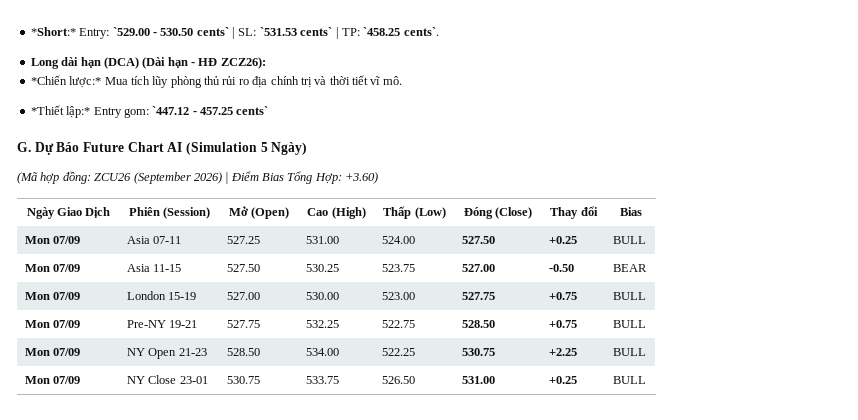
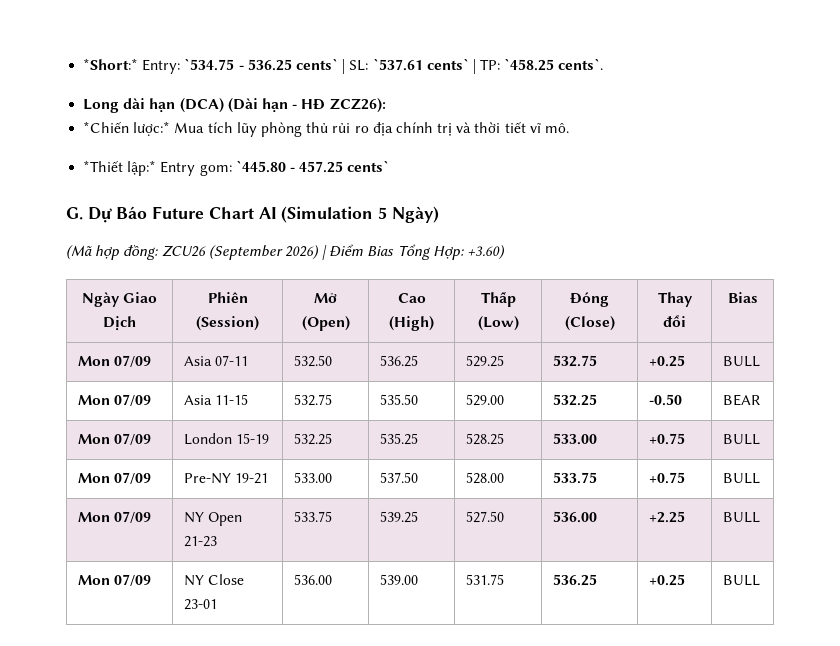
[112,27,194,36] `529.00 - 530.50 -> [184,58,292,71] `534.75 - 536.25
[259,27,297,36] `531.53 -> [372,58,423,71] `537.61
[152,106,190,115] `447.12 -> [235,160,286,173] `445.80
[227,236,261,244] [306,236,340,244] [382,236,416,244] [462,236,496,244] 527.25 | 531.00 | 524.00 | 527.50 -> [293,355,332,367] [379,355,418,367] [465,355,504,367] [552,355,597,367] 532.50 | 536.25 | 529.25 | 532.75
[227,264,261,272] [306,264,340,272] [382,264,416,272] [462,264,496,272] 527.50 | 530.25 | 523.75 | 527.00 -> [293,394,332,406] [379,394,418,405] [465,394,504,406] [552,394,597,406] 532.75 | 535.50 | 529.00 | 532.25
[227,292,261,300] [306,292,340,300] [382,292,416,300] [462,292,496,300] 527.00 | 530.00 | 523.00 | 527.75 -> [293,433,332,445] [379,433,418,445] [465,433,504,445] [552,433,597,445] 532.25 | 535.25 | 528.25 | 533.00
[227,320,261,328] [306,320,340,328] [382,320,416,328] [462,320,496,328] 527.75 | 532.25 | 522.75 | 528.50 -> [293,472,332,483] [379,472,418,483] [465,472,504,484] [552,472,597,484] 533.00 | 537.50 | 528.00 | 533.75
[227,348,261,356] [306,348,340,356] [382,348,416,356] [462,348,496,356] 528.50 | 534.00 | 522.25 | 530.75 -> [293,511,332,522] [379,511,418,523] [465,511,504,523] [552,511,597,523] 533.75 | 539.25 | 527.50 | 536.00
[227,376,261,384] [306,376,340,384] [382,376,416,384] [462,376,496,384] 530.75 | 533.75 | 526.50 | 531.00 -> [293,574,332,585] [379,574,418,585] [465,574,504,585] [552,574,597,586] 536.00 | 539.00 | 531.75 | 536.25

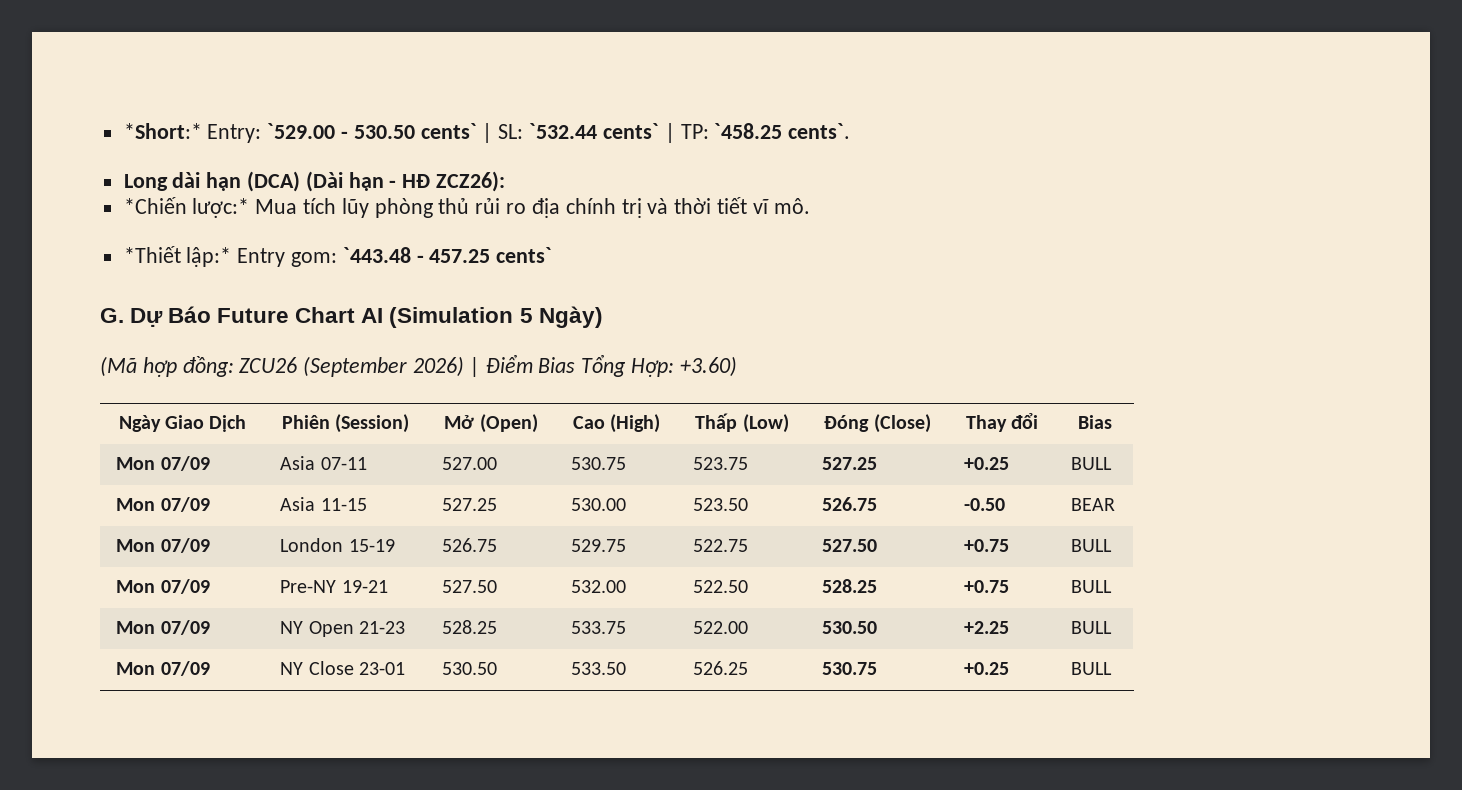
[184,58,292,71] `534.75 - 536.25 -> [267,123,415,139] `529.00 - 530.50
[372,58,423,71] `537.61 -> [529,123,598,139] `532.44
[235,160,286,173] `445.80 -> [342,247,411,263] `443.48
[293,355,332,367] [379,355,418,367] [465,355,504,367] [552,355,597,367] 532.50 | 536.25 | 529.25 | 532.75 -> [442,457,498,470] [571,457,627,470] [693,457,749,470] [822,457,878,470] 527.00 | 530.75 | 523.75 | 527.25
[293,394,332,406] [379,394,418,405] [465,394,504,406] [552,394,597,406] 532.75 | 535.50 | 529.00 | 532.25 -> [442,498,498,511] [571,498,627,511] [693,498,749,511] [822,497,878,511] 527.25 | 530.00 | 523.50 | 526.75
[293,433,332,445] [379,433,418,445] [465,433,504,445] [552,433,597,445] 532.25 | 535.25 | 528.25 | 533.00 -> [442,538,498,552] [571,539,627,552] [693,539,749,552] [822,539,878,552] 526.75 | 529.75 | 522.75 | 527.50
[293,472,332,483] [379,472,418,483] [465,472,504,484] [552,472,597,484] 533.00 | 537.50 | 528.00 | 533.75 -> [442,580,498,593] [571,580,627,593] [693,580,749,593] [822,579,878,593] 527.50 | 532.00 | 522.50 | 528.25
[293,511,332,522] [379,511,418,523] [465,511,504,523] [552,511,597,523] | 533.75 | 539.25 | 527.50 | 536.00 -> [442,620,498,634] [571,621,627,634] [693,621,749,634] [822,621,878,634] | 528.25 | 533.75 | 522.00 | 530.50
[293,574,332,585] [379,574,418,585] [465,574,504,585] [552,574,597,586] 536.00 | 539.00 | 531.75 | 536.25 -> [442,662,498,675] [571,662,627,675] [693,661,749,675] [822,662,878,675] 530.50 | 533.50 | 526.25 | 530.75

